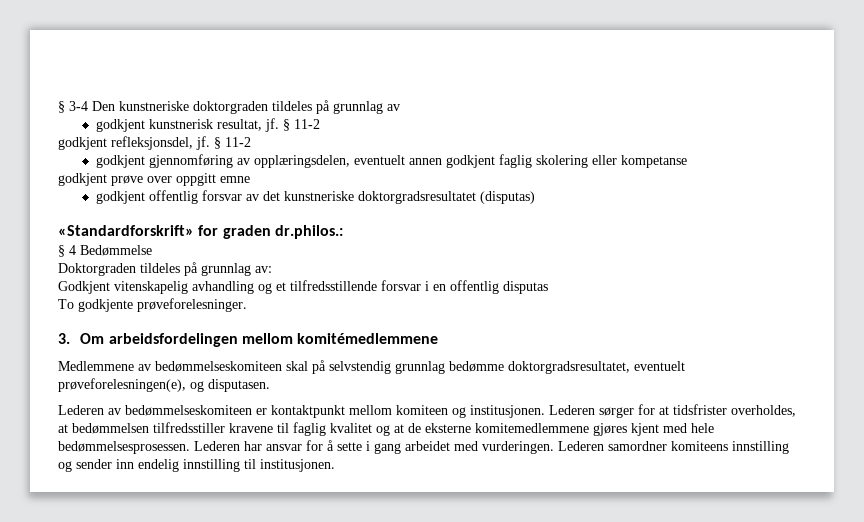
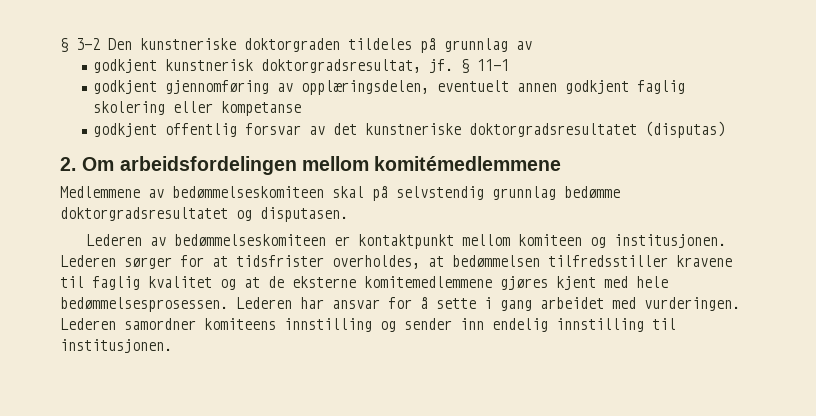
[58,101,88,113] § 3-4 -> [60,38,100,52] § 3-2
[216,118,320,132] [58,136,251,150] resultat, jf. § 11-2 // godkjent refleksjonsdel, jf. § 11-2 -> [260,59,509,73] doktorgradsresultat, jf. § 11-1
[58,173,250,186] // godkjent prøve over oppgitt emne -> (301, 108) none
[58,225,343,239] [58,245,152,257] [58,262,272,276] [58,280,548,294] [58,298,247,312] [58,333,70,344] «Standardforskrift» for graden dr.philos.: // § 4 Bedømmelse // Doktorgraden tildeles på grunnlag av: // Godkjent vitenskapelig avhandling og et tilfredsstillende forsvar i en offentlig disputas // To godkjente prøveforelesninger. // 3. -> [60,157,76,171] 2.
[508,361,685,374] [58,378,186,392] doktorgradsresultatet, eventuelt prøveforelesningen(e), -> [60,207,228,221] doktorgradsresultatet

